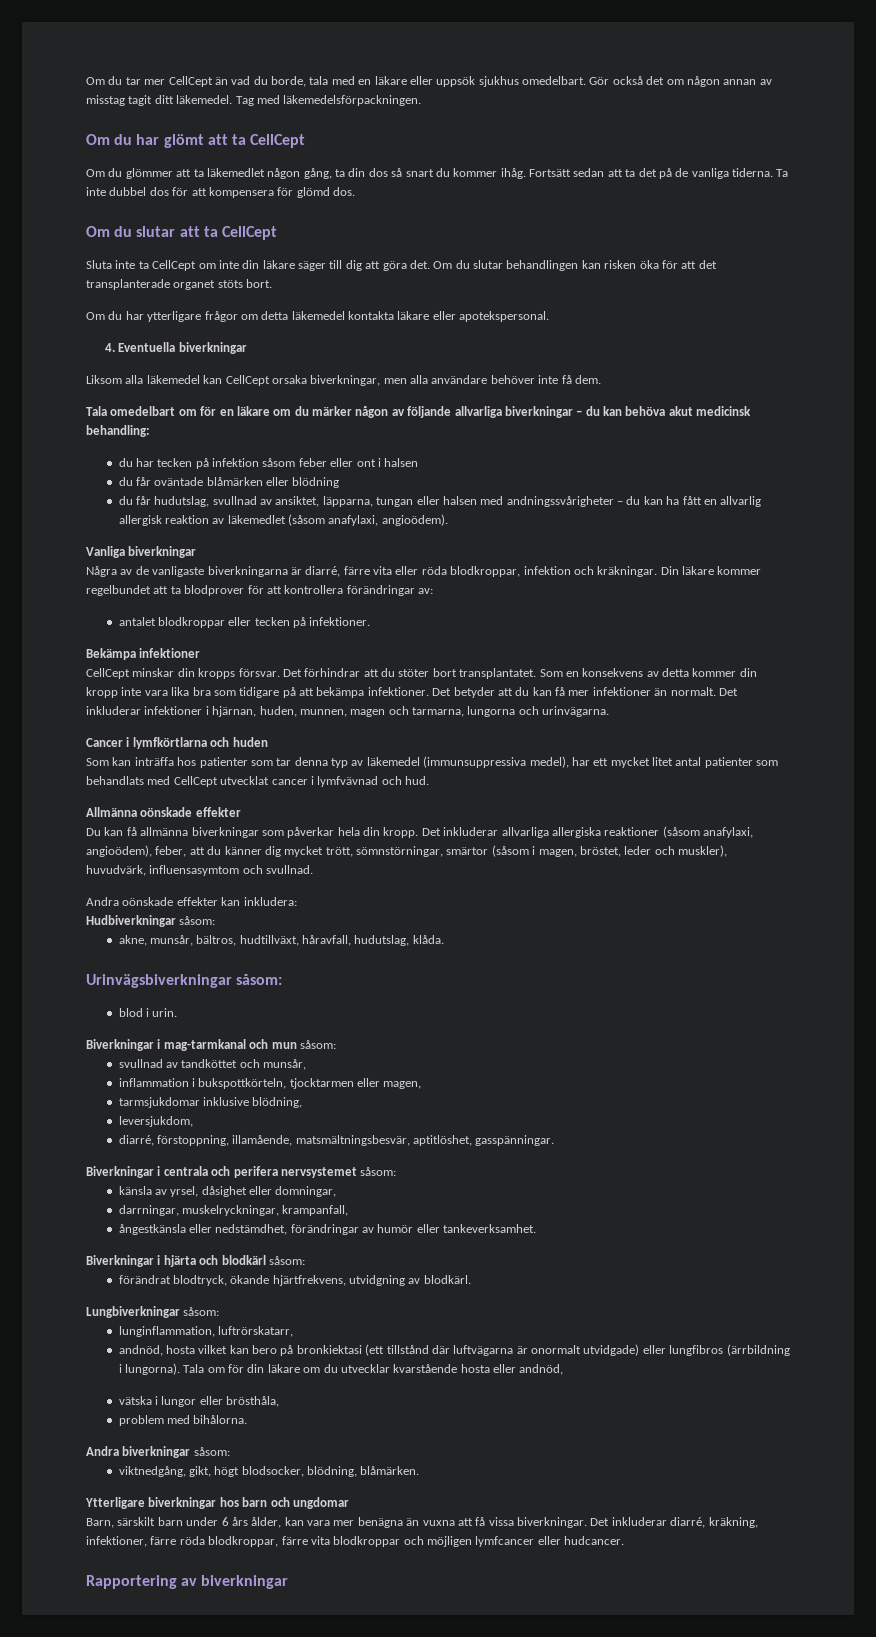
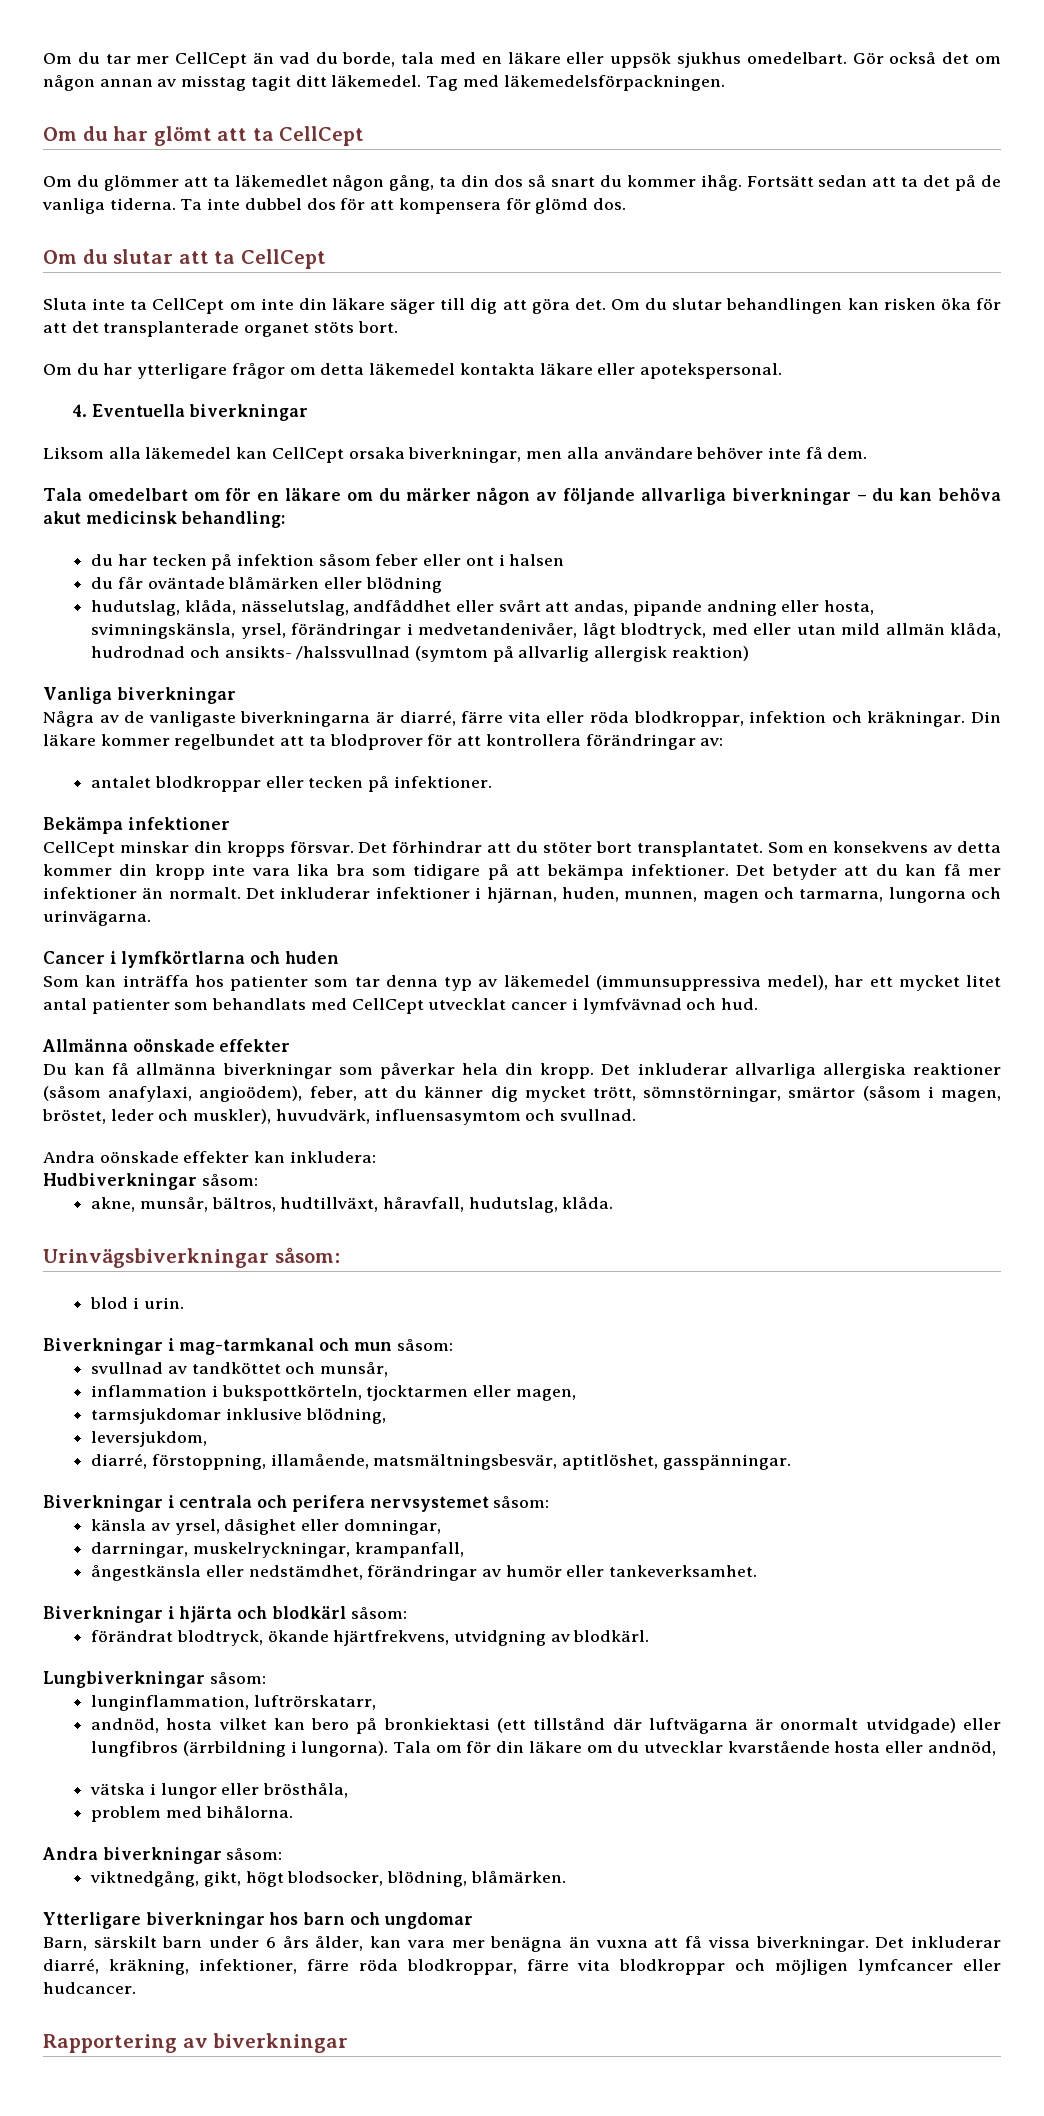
[118,496,762,507] [118,514,448,526] du får hudutslag, svullnad av ansiktet, läpparna, tungan eller halsen med andningssvårigheter – du kan ha fått en allvarlig allergisk reaktion av läkemedlet (såsom anafylaxi, angioödem). -> [91,600,875,616] [91,623,1001,639] [91,646,749,662] hudutslag, klåda, nässelutslag, andfåddhet eller svårt att andas, pipande andning eller hosta, svimningskänsla, yrsel, förändringar i medvetandenivåer, lågt blodtryck, med eller utan mild allmän klåda, hudrodnad och ansikts- /halssvullnad (symtom på allvarlig allergisk reaktion)

